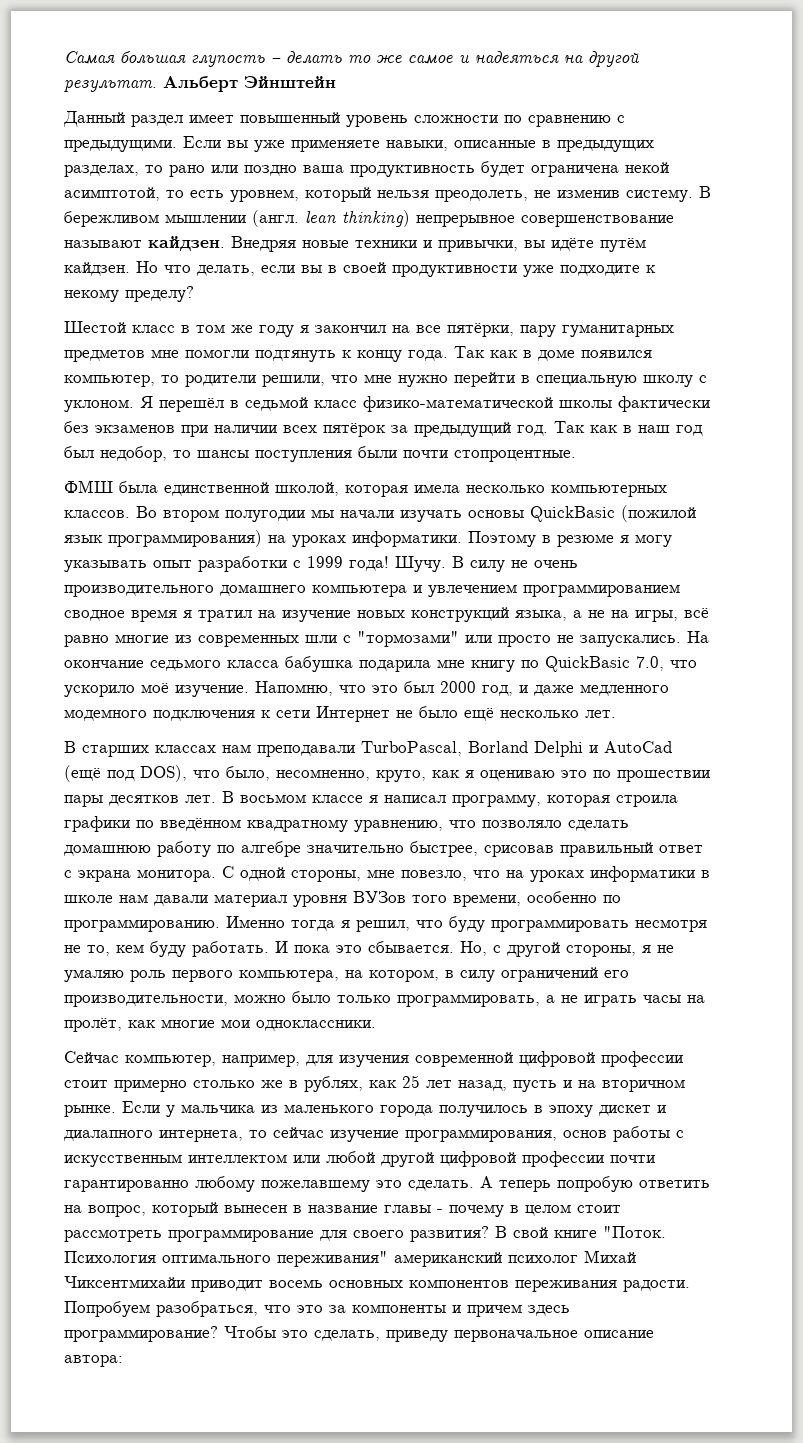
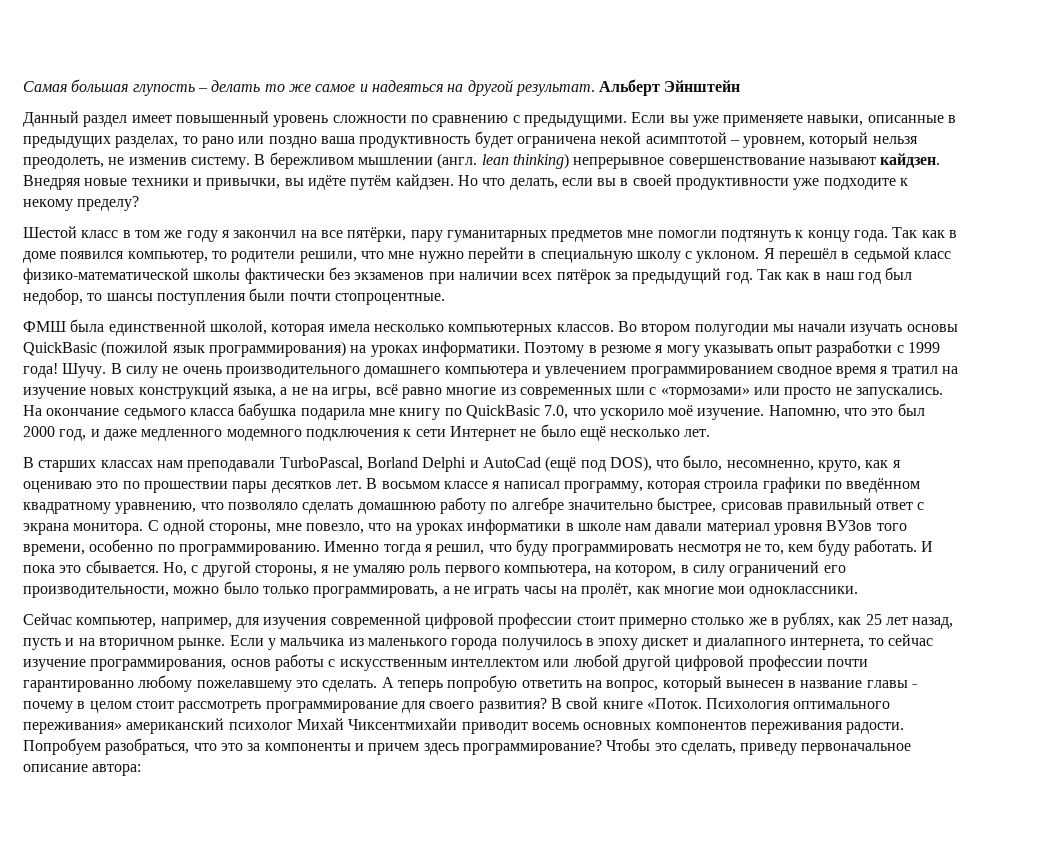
[64,187,224,201] асимптотой, то есть -> [645,132,740,144] асимптотой –
[357,631,459,647] "тормозами" -> [660,387,750,399] «тормозами»
[603,1226,666,1238] "Поток. -> [646,698,702,709] «Поток.
[277,1251,388,1267] переживания" -> [23,722,122,734] переживания»

